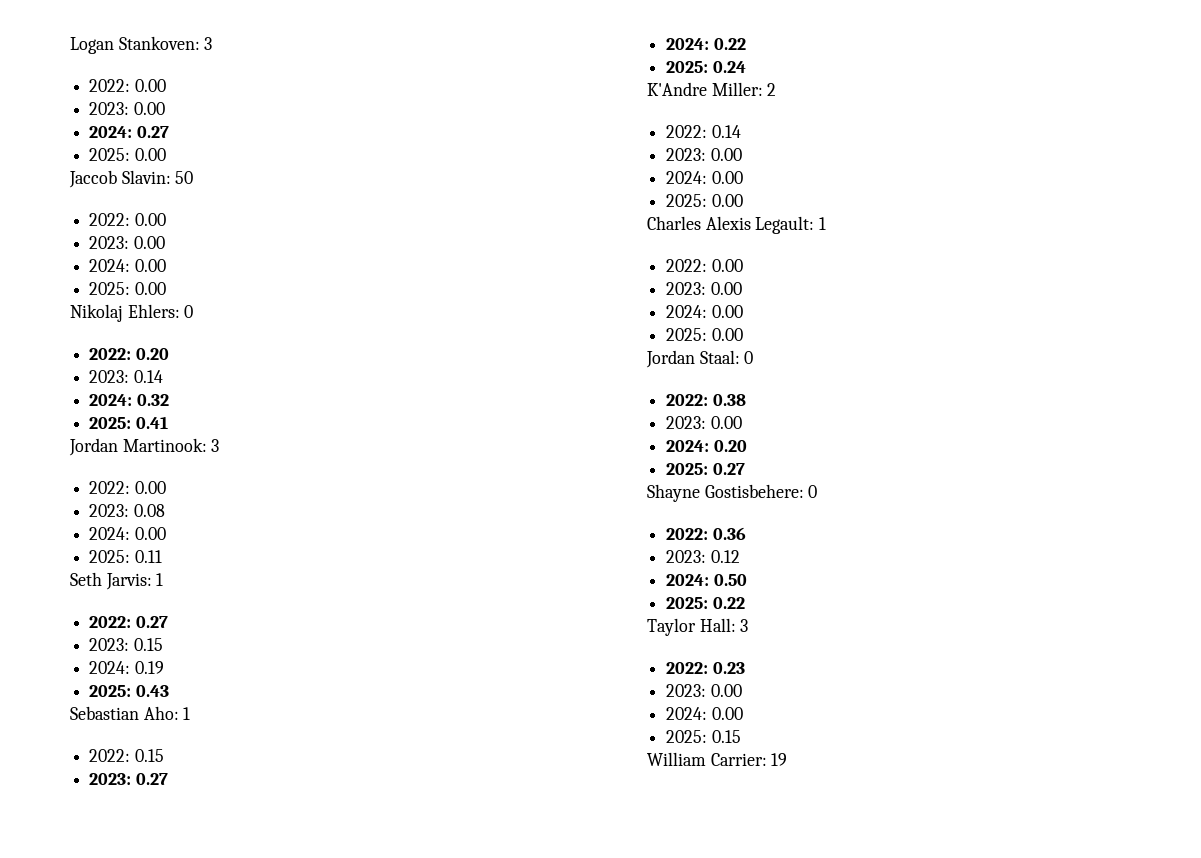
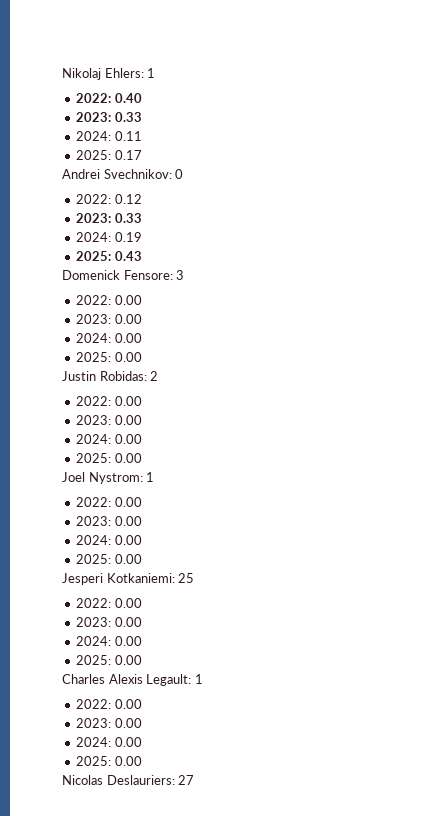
[70,36,213,54] [89,79,166,92] [89,102,165,115] [89,126,169,138] [89,148,166,161] [69,170,194,188] [89,213,166,226] [89,236,165,249] [89,259,166,272] [89,282,166,295] [70,304,194,322] [89,348,169,360] [89,370,163,383] [89,394,169,406] [89,416,168,429] [69,438,220,456] [89,481,166,494] [89,504,165,517] [89,527,166,540] [89,550,162,563] [70,572,164,590] [89,616,168,628] [89,638,163,651] [89,661,164,674] [89,685,169,697] [70,706,191,720] [89,749,164,762] [89,773,168,785] [666,38,746,50] [666,61,746,73] [647,82,777,96] [666,125,741,138] Logan Stankoven: 3 // 2022: 0.00 // 2023: 0.00 // 2024: 0.27 // 2025: 0.00 // Jaccob Slavin: 50 // 2022: 0.00 // 2023: 0.00 // 2024: 0.00 // 2025: 0.00 // Nikolaj Ehlers: 0 // 2022: 0.20 // 2023: 0.14 // 2024: 0.32 // 2025: 0.41 // Jordan Martinook: 3 // 2022: 0.00 // 2023: 0.08 // 2024: 0.00 // 2025: 0.11 // Seth Jarvis: 1 // 2022: 0.27 // 2023: 0.15 // 2024: 0.19 // 2025: 0.43 // Sebastian Aho: 1 // 2022: 0.15 // 2023: 0.27 // 2024: 0.22 // 2025: 0.24 // K'Andre Miller: 2 // 2022: 0.14 -> [62,68,156,80] [76,93,142,103] [76,112,142,122] [76,131,142,141] [76,150,142,160] [62,169,184,179] [76,194,142,204] [76,213,142,223] [76,232,142,242] [76,251,142,261] [62,270,185,280] [76,295,142,305] [76,314,142,324] [76,333,142,343] [76,352,142,362] [62,371,159,381] [76,396,142,406] [76,415,142,425] [76,434,142,444] [76,453,142,463] [62,472,155,484] [76,497,142,507] [76,516,142,526] [76,535,142,545] [76,554,142,564] [62,573,195,585] [76,598,142,608] Nikolaj Ehlers: 1 // 2022: 0.40 // 2023: 0.33 // 2024: 0.11 // 2025: 0.17 // Andrei Svechnikov: 0 // 2022: 0.12 // 2023: 0.33 // 2024: 0.19 // 2025: 0.43 // Domenick Fensore: 3 // 2022: 0.00 // 2023: 0.00 // 2024: 0.00 // 2025: 0.00 // Justin Robidas: 2 // 2022: 0.00 // 2023: 0.00 // 2024: 0.00 // 2025: 0.00 // Joel Nystrom: 1 // 2022: 0.00 // 2023: 0.00 // 2024: 0.00 // 2025: 0.00 // Jesperi Kotkaniemi: 25 // 2022: 0.00
[646,350,754,368] [666,394,746,406] [666,416,742,429] [666,440,747,452] [666,463,745,475] [647,484,818,502] [666,527,746,540] [666,550,740,563] [666,574,747,586] [666,597,745,609] [647,618,749,636] [666,662,745,674] [666,684,742,697] [666,707,743,720] [666,730,741,743] [647,752,788,766] Jordan Staal: 0 // 2022: 0.38 // 2023: 0.00 // 2024: 0.20 // 2025: 0.27 // Shayne Gostisbehere: 0 // 2022: 0.36 // 2023: 0.12 // 2024: 0.50 // 2025: 0.22 // Taylor Hall: 3 // 2022: 0.23 // 2023: 0.00 // 2024: 0.00 // 2025: 0.15 // William Carrier: 19 -> [62,775,195,785] Nicolas Deslauriers: 27

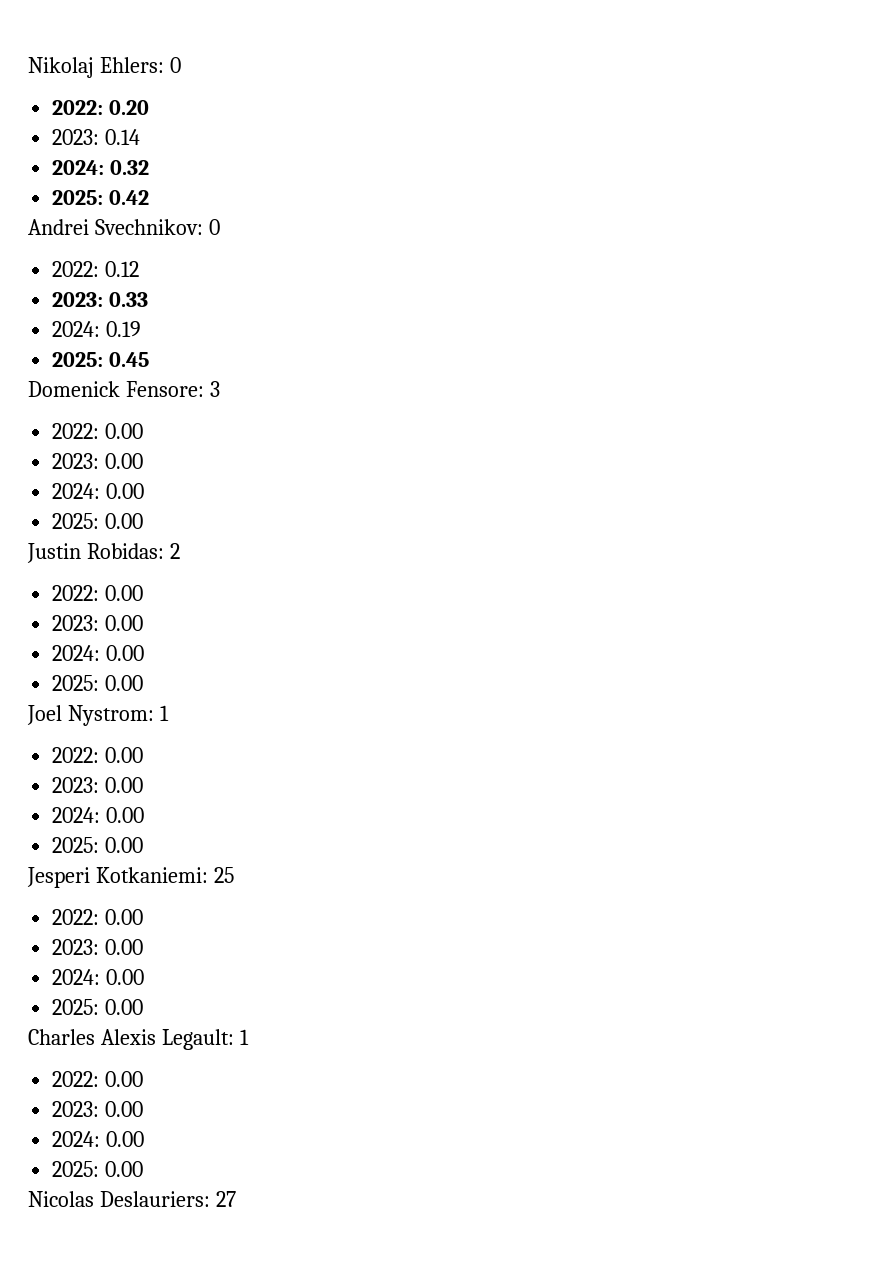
[147,68,156,78] [76,93,142,103] [76,112,142,122] [76,131,142,141] [76,150,142,160] 1 // 2022: 0.40 // 2023: 0.33 // 2024: 0.11 // 2025: 0.17 -> [169,57,181,73] [52,100,150,115] [52,129,141,145] [52,160,150,175] [52,190,150,205] 0 // 2022: 0.20 // 2023: 0.14 // 2024: 0.32 // 2025: 0.42
[114,251,142,261] 0.43 -> [109,352,150,367] 0.45

